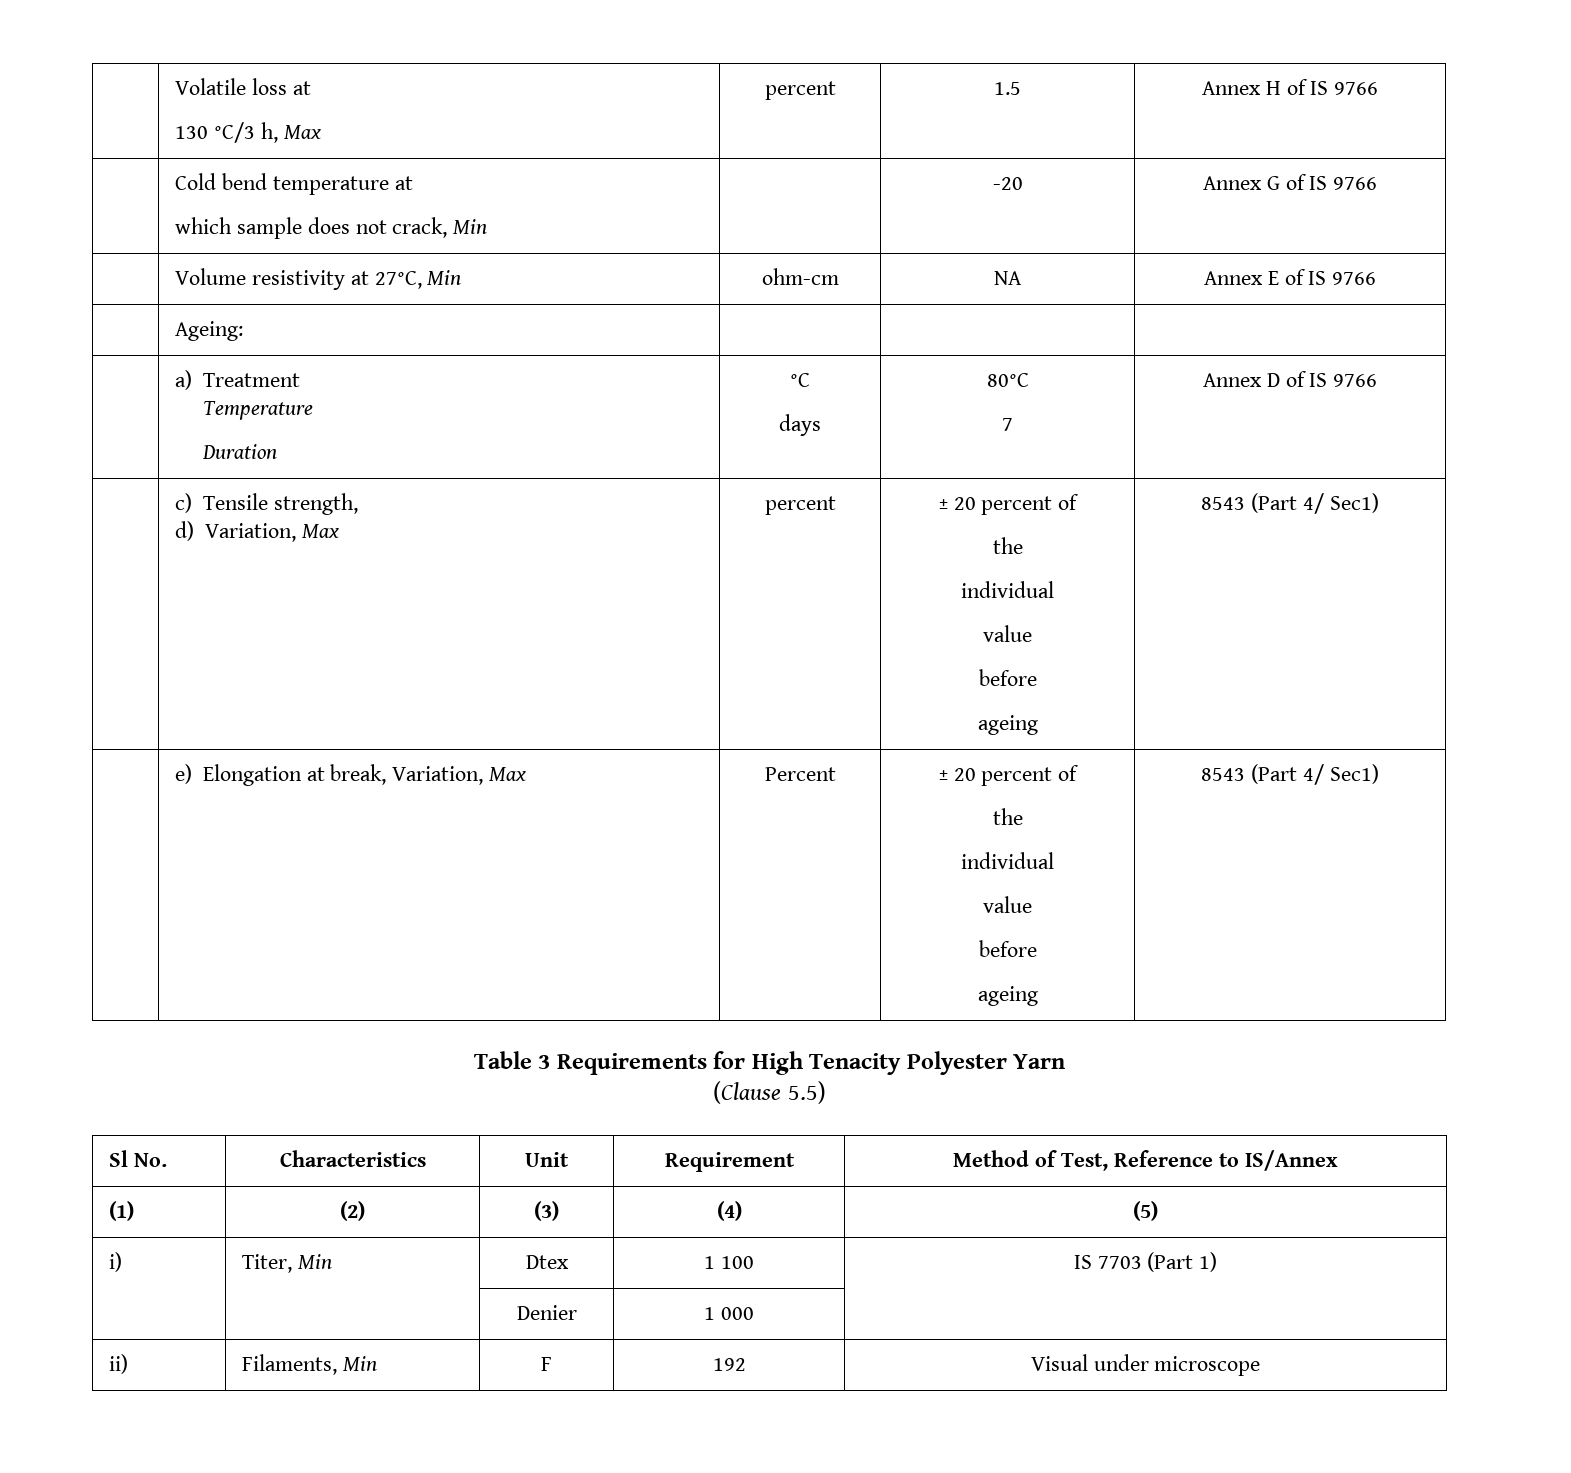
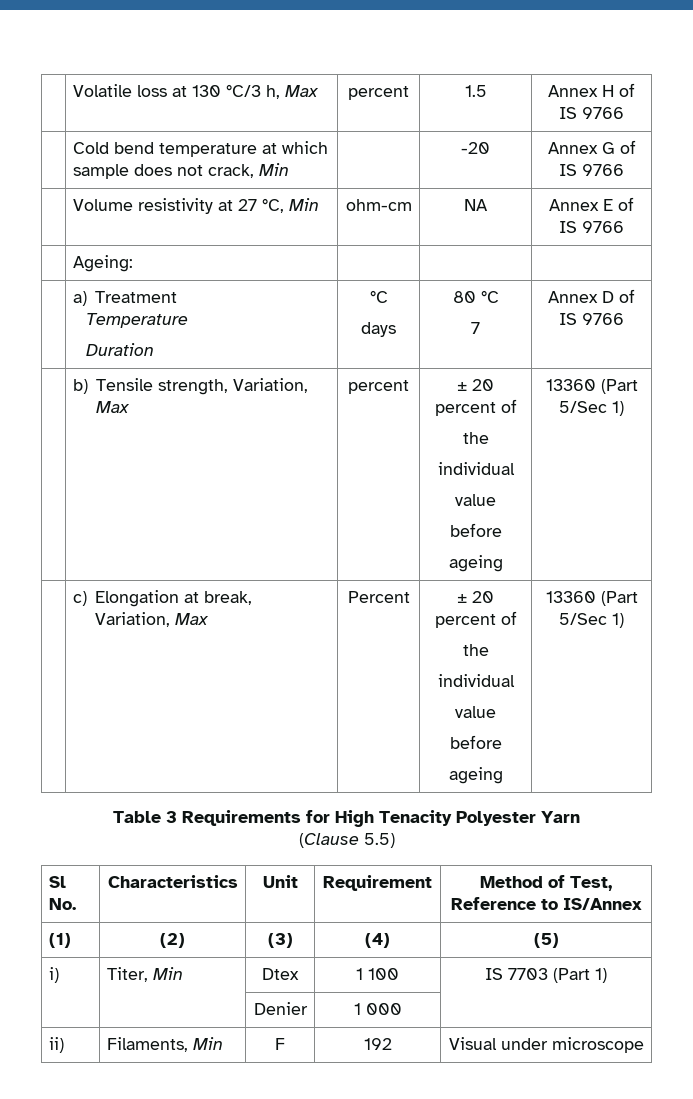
(311, 88) // -> (187, 91) none
(413, 183) // -> (277, 148) none
[374,271,422,289] 27°C, -> [237,198,284,213] 27 °C,
[986,373,1029,387] 80°C -> [452,290,499,303] 80 °C
[175,493,193,513] c) -> [72,379,88,394] b)
[175,521,195,541] // d) -> (229, 387) none
[1201,493,1379,514] [175,764,193,784] 8543 (Part 4/ Sec1) // | e) -> [545,379,638,394] [559,401,624,416] [72,591,87,606] 13360 (Part 5/Sec 1) // | c)
[1201,764,1379,785] 8543 (Part 4/ Sec1) -> [545,591,638,606] [559,613,624,628] 13360 (Part 5/Sec 1)

